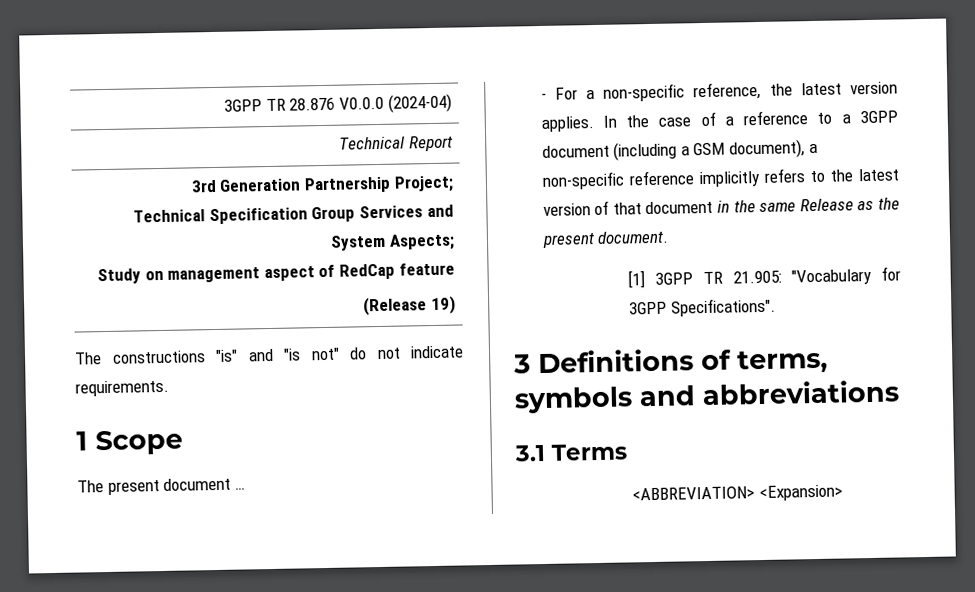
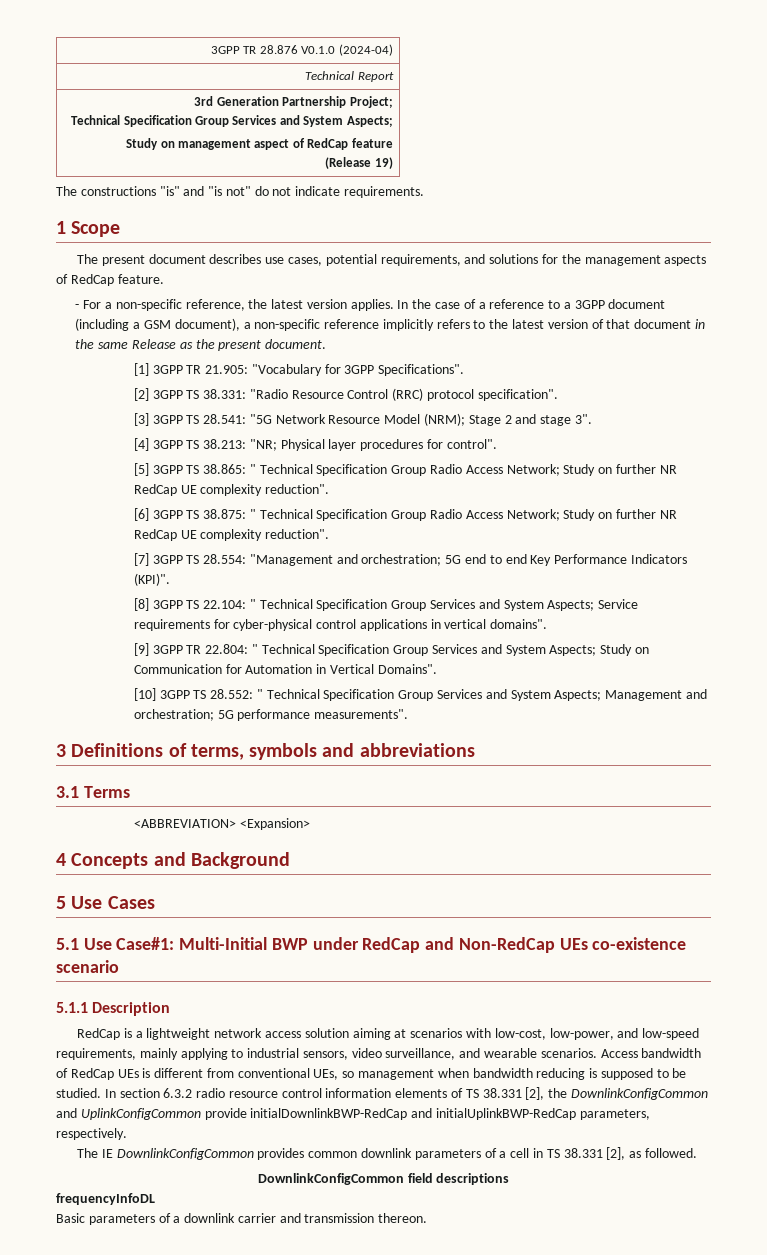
[338,96,384,110] V0.0.0 -> [301,46,336,54] V0.1.0
[234,487,245,490] … -> [209,254,707,266] [56,274,164,286] describes use cases, potential requirements, and solutions for the management aspects of RedCap feature.
(776, 307) none -> [133,388,558,401] [133,413,592,426] [133,438,497,451] [133,463,677,476] [133,484,330,496] [133,508,677,521] [133,529,330,541] [133,553,687,566] [133,573,170,586] [133,598,639,611] [133,619,548,631] [133,643,649,656] [133,664,437,674] [133,688,707,701] [133,709,409,721] // [2] 3GPP TS 38.331: "Radio Resource Control (RRC) protocol specification". // [3] 3GPP TS 28.541: "5G Network Resource Model (NRM); Stage 2 and stage 3". // [4] 3GPP TS 38.213: "NR; Physical layer procedures for control". // [5] 3GPP TS 38.865: " Technical Specification Group Radio Access Network; Study on further NR RedCap UE complexity reduction". // [6] 3GPP TS 38.875: " Technical Specification Group Radio Access Network; Study on further NR RedCap UE complexity reduction". // [7] 3GPP TS 28.554: "Management and orchestration; 5G end to end Key Performance Indicators (KPI)". // [8] 3GPP TS 22.104: " Technical Specification Group Services and System Aspects; Service requirements for cyber-physical control applications in vertical domains". // [9] 3GPP TR 22.804: " Technical Specification Group Services and System Aspects; Study on Communication for Automation in Vertical Domains". // [10] 3GPP TS 28.552: " Technical Specification Group Services and System Aspects; Management and orchestration; 5G performance measurements".
(843, 493) none -> [56,852,290,869] [56,896,155,909] [56,937,687,953] [56,960,119,973] [56,1002,171,1016] [77,1028,700,1040] [56,1048,702,1060] [56,1068,687,1080] [56,1087,708,1100] [56,1108,650,1120] [56,1128,127,1140] [77,1147,697,1160] [257,1173,510,1185] [56,1193,155,1205] [56,1213,428,1225] // 4 Concepts and Background // 5 Use Cases // 5.1 Use Case#1: Multi-Initial BWP under RedCap and Non-RedCap UEs co-existence scenario // 5.1.1 Description // RedCap is a lightweight network access solution aiming at scenarios with low-cost, low-power, and low-speed requirements, mainly applying to industrial sensors, video surveillance, and wearable scenarios. Access bandwidth of RedCap UEs is different from conventional UEs, so management when bandwidth reducing is supposed to be studied. In section 6.3.2 radio resource control information elements of TS 38.331 [2], the DownlinkConfigCommon and UplinkConfigCommon provide initialDownlinkBWP-RedCap and initialUplinkBWP-RedCap parameters, respectively. // The IE DownlinkConfigCommon provides common downlink parameters of a cell in TS 38.331 [2], as followed. // DownlinkConfigCommon field descriptions // frequencyInfoDL // Basic parameters of a downlink carrier and transmission thereon.

